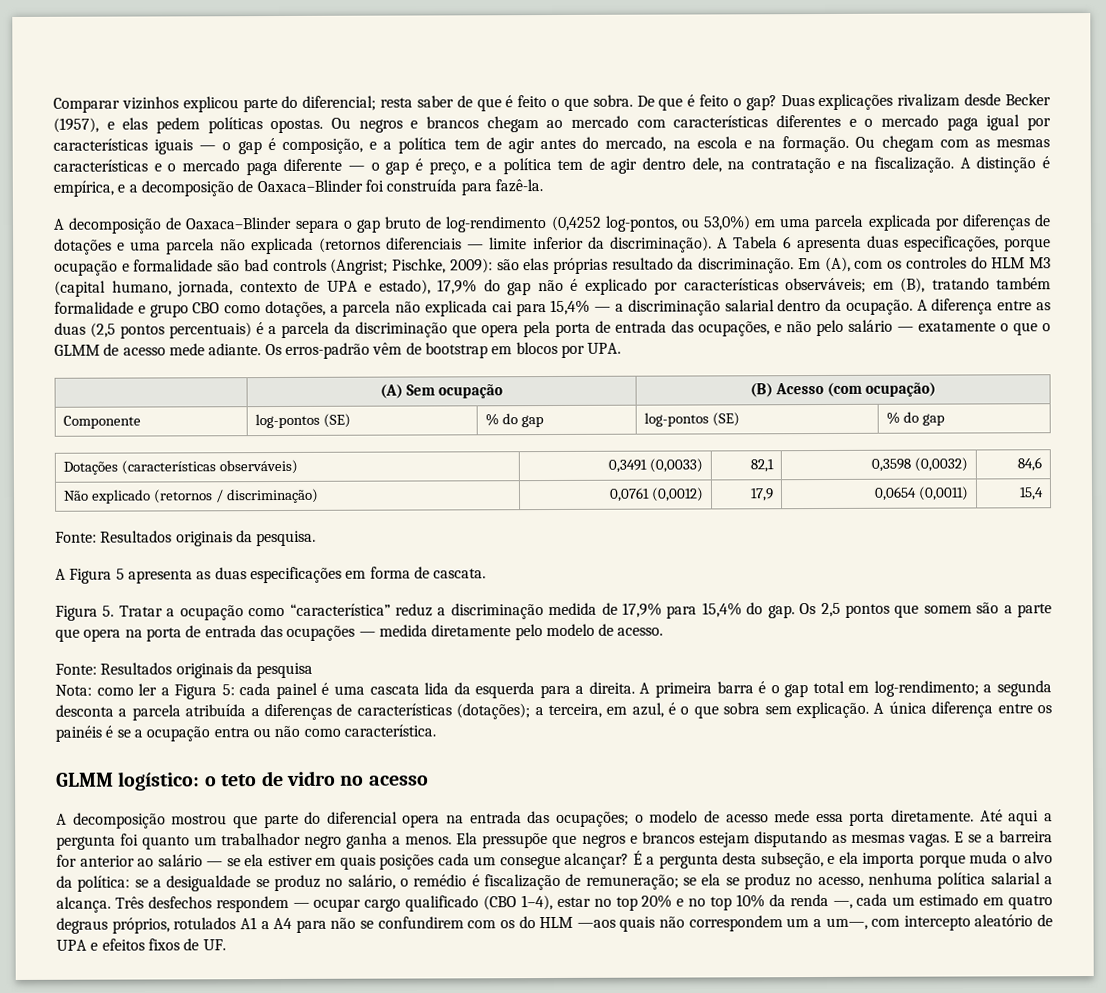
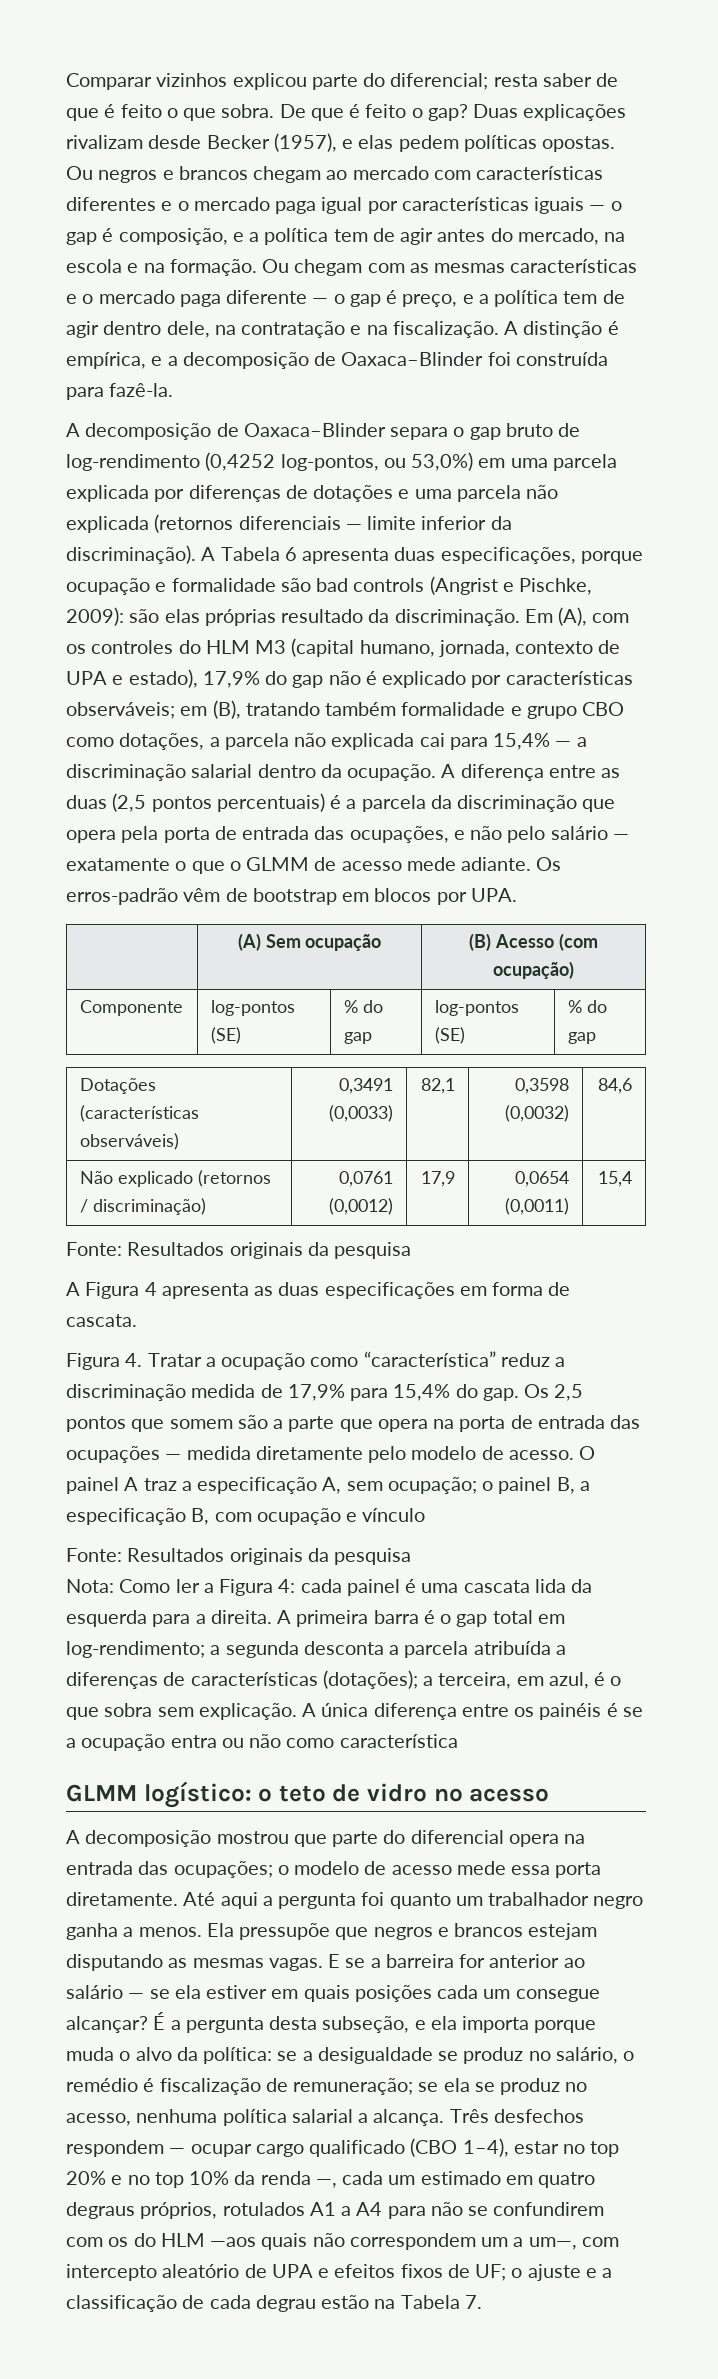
[330,258,389,275] (Angrist; -> [429,576,514,595] (Angrist e
[256,530,317,547] pesquisa. -> [334,1242,412,1259] pesquisa
[115,568,125,580] 5 -> [144,1282,157,1296] 4
[102,605,115,617] 5. -> [125,1353,143,1367] 4.
(664, 631) none -> [579,1446,596,1460] [66,1477,590,1494] [66,1508,426,1525] O painel A traz a especificação A, sem ocupação; o painel B, a especificação B, com ocupação e vínculo
[96,687,134,696] como -> [119,1579,171,1593] Como
[221,684,235,696] 5: -> [278,1579,296,1593] 4:
[343,724,436,737] característica. -> [339,1734,458,1748] característica
[202,939,226,951] UF. -> [475,2264,613,2281] [66,2295,482,2312] UF; o ajuste e a classificação de cada degrau estão na Tabela 7.

